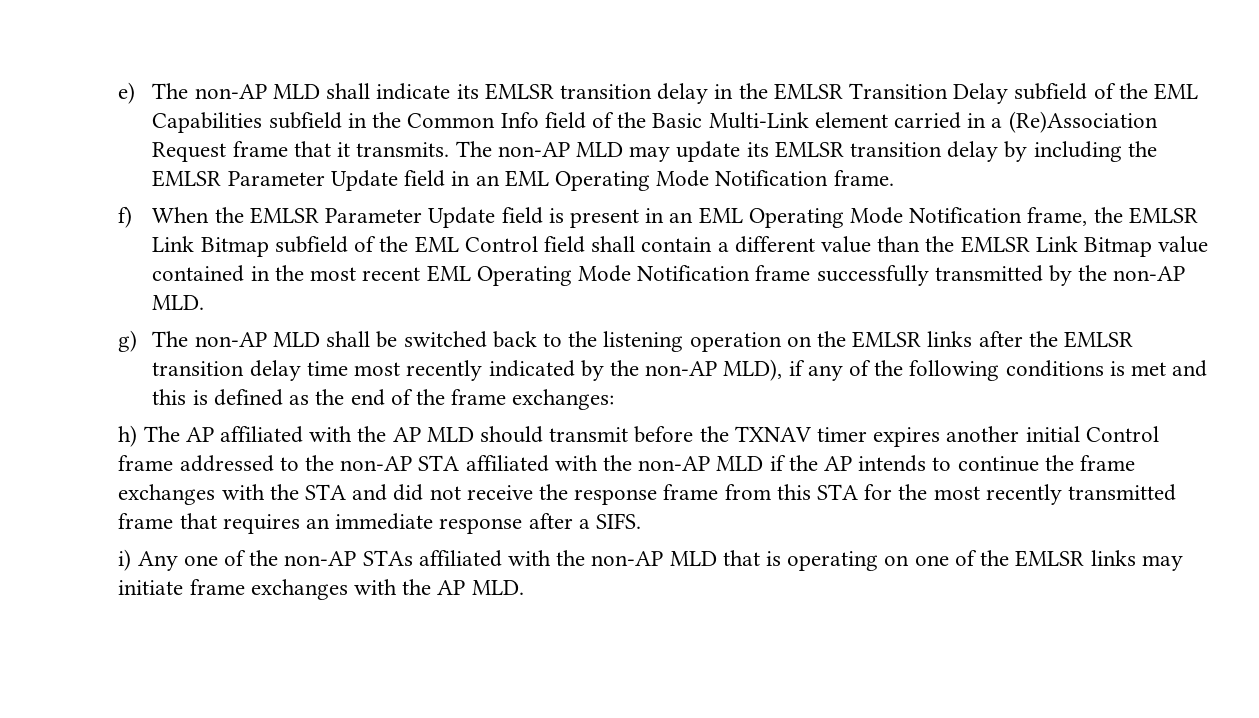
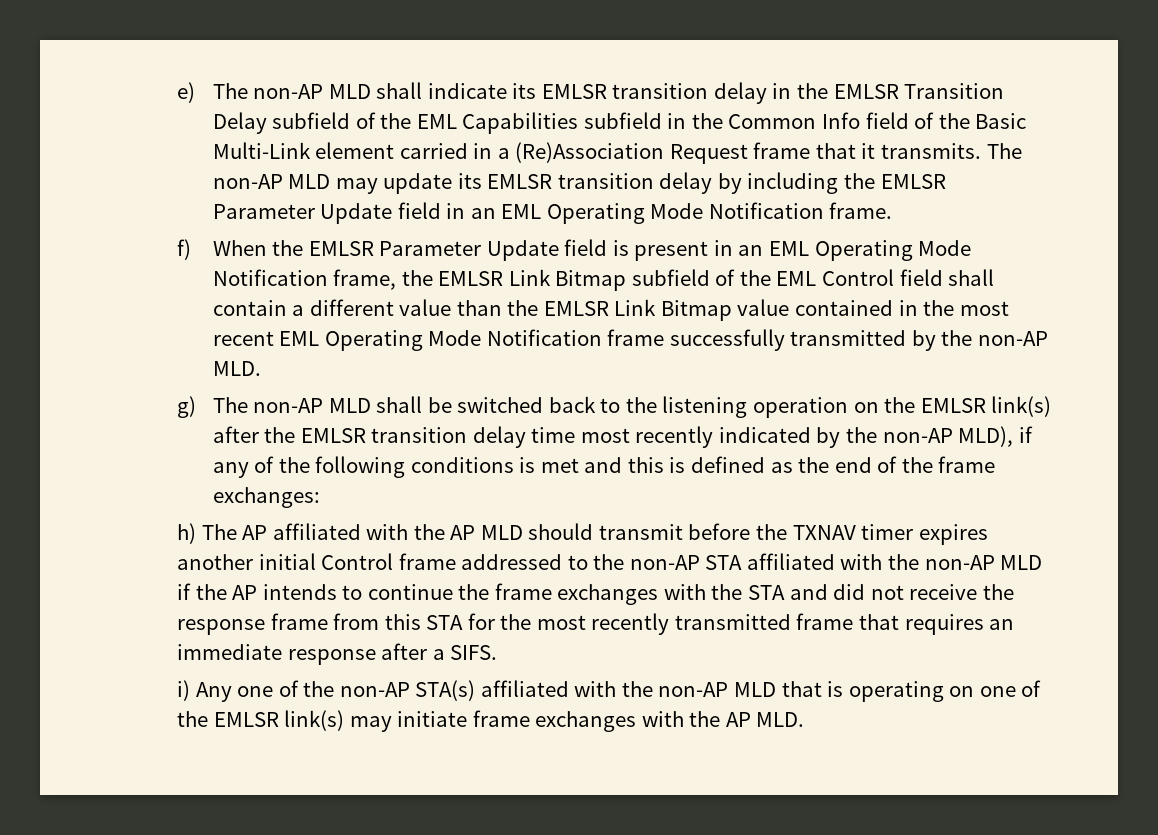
[927,331,973,347] links -> [991,396,1052,417] link(s)
[362,550,413,566] STAs -> [415,680,476,701] STA(s)
[1090,550,1136,566] links -> [284,710,345,731] link(s)

